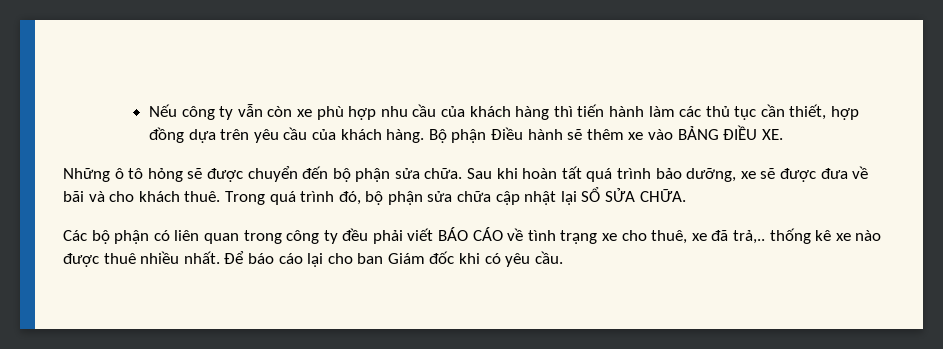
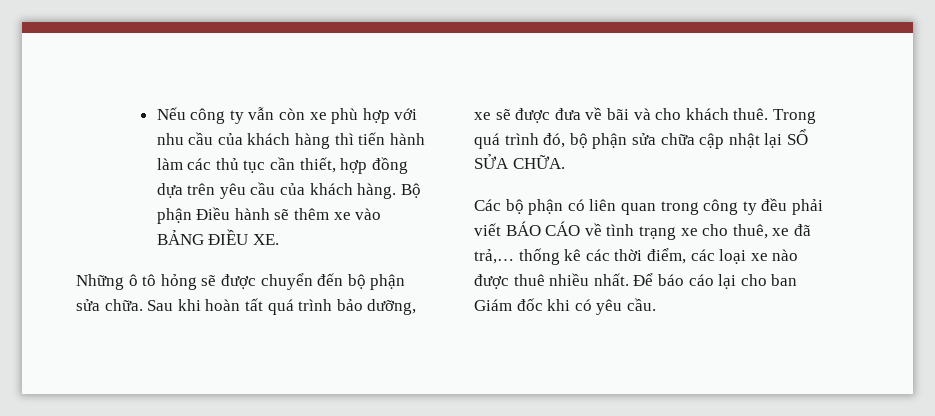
(377, 113) none -> [394,108,418,120] với
[732,230,765,244] trả,.. -> [474,249,514,264] trả,…
(832, 235) none -> [585,248,747,264] các thời điểm, các loại

